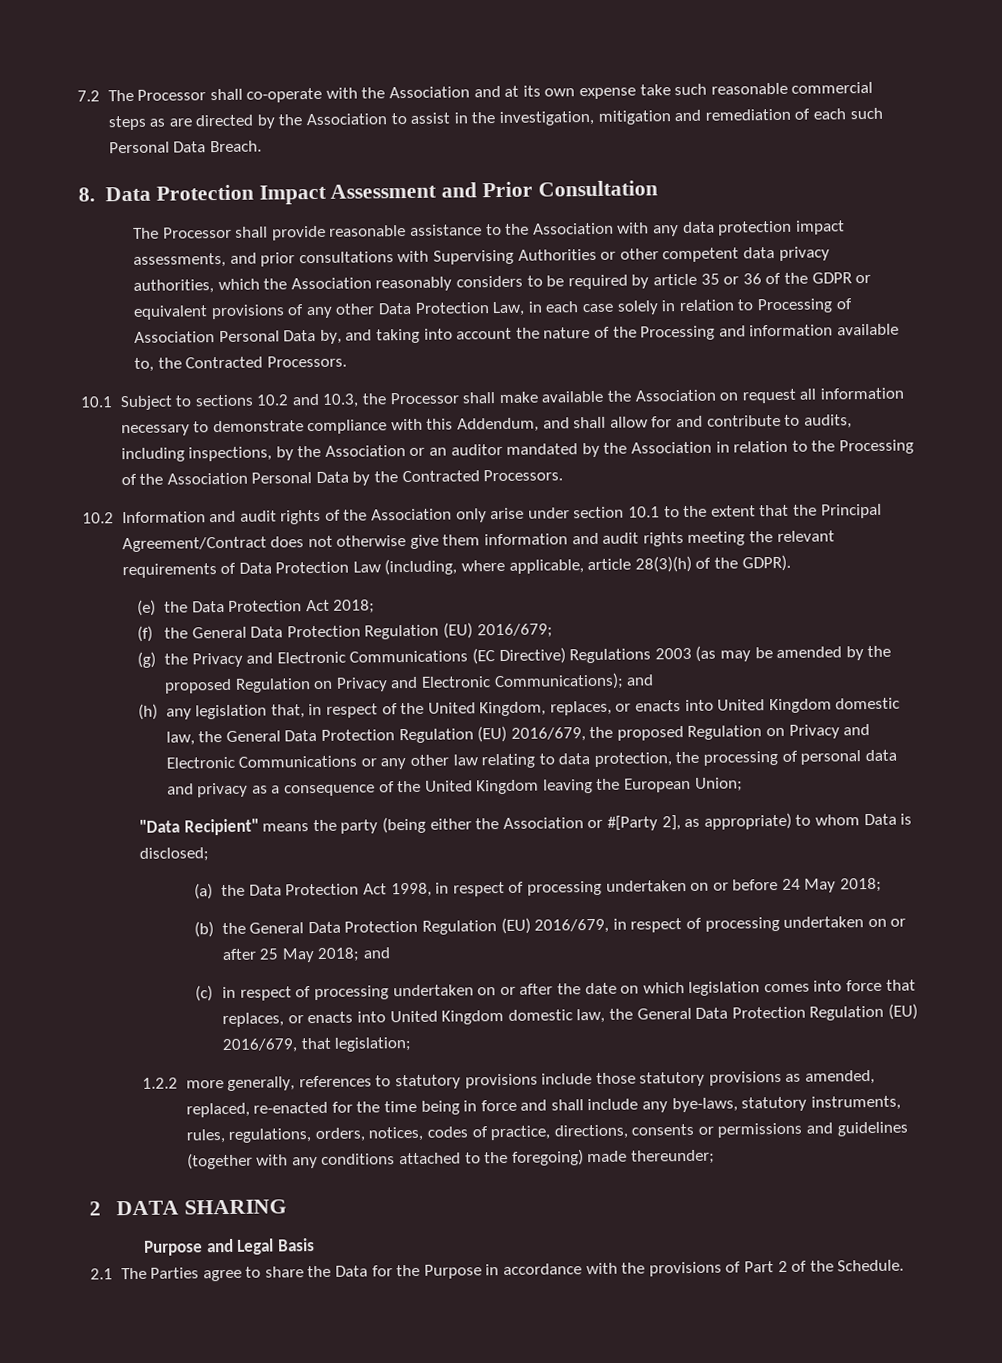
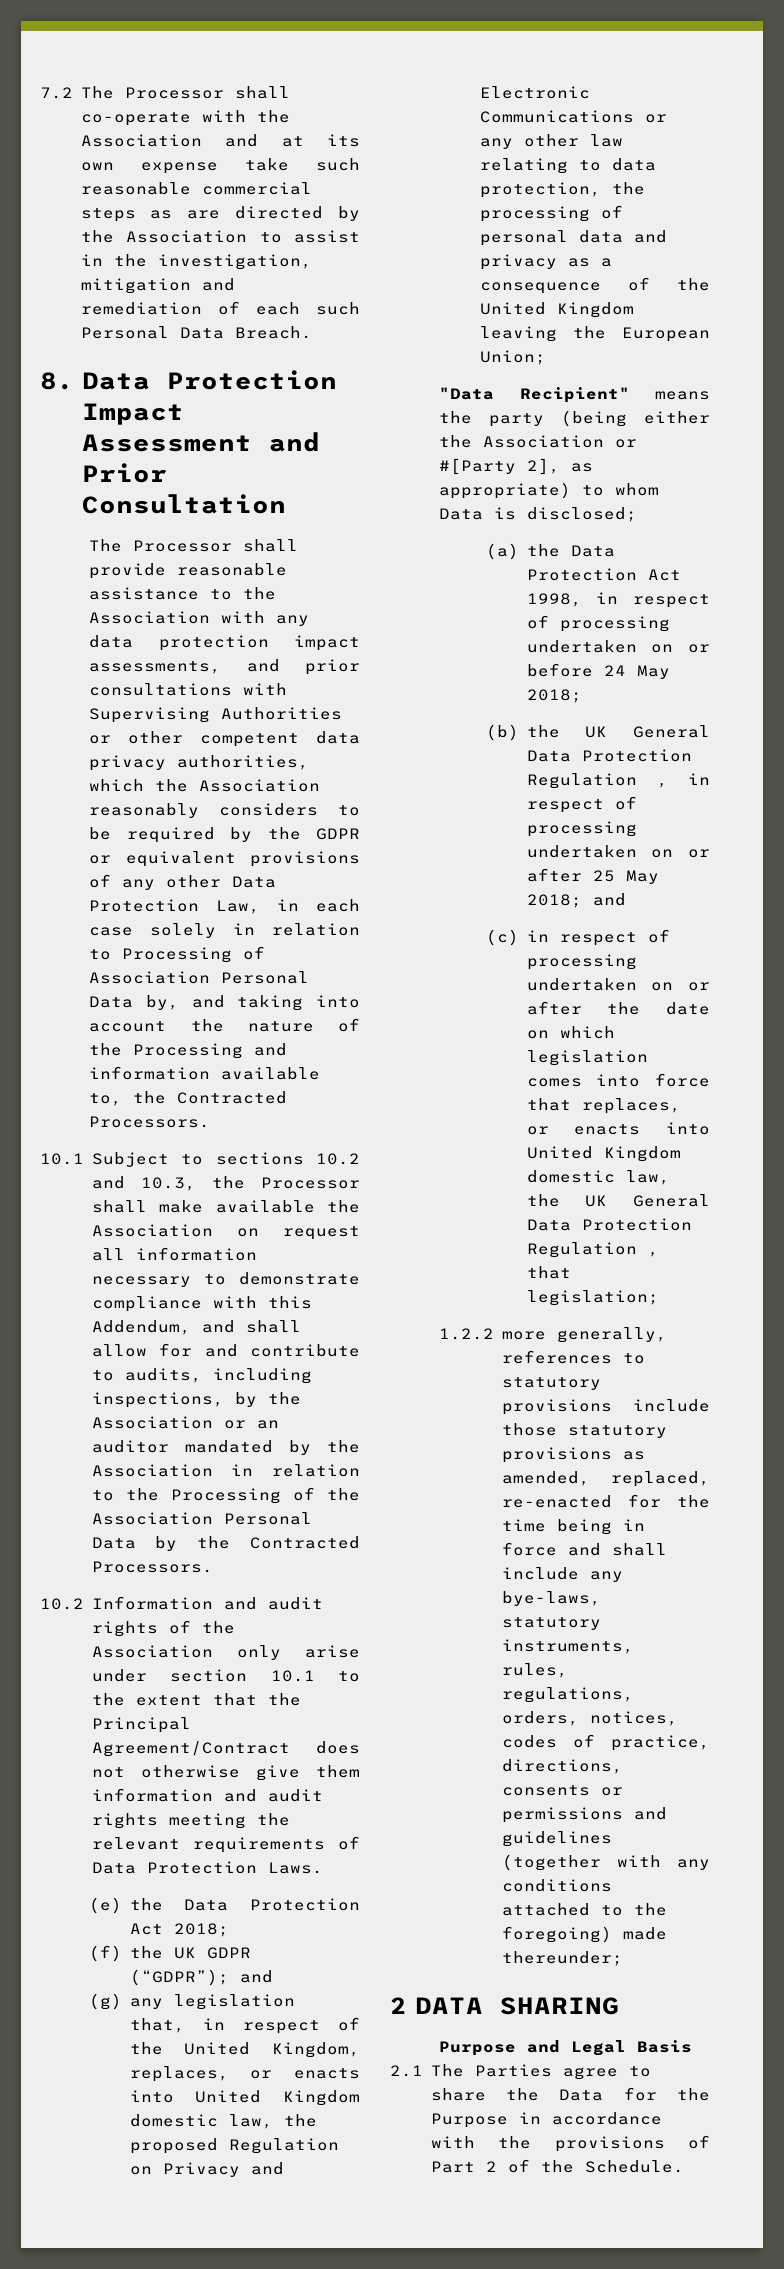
[652,272,782,286] article 35 or 36 of -> (253, 834) none
[352,554,791,576] Law (including, where applicable, article 28(3)(h) of the GDPR). -> [267,1862,323,1874] Laws.
[191,622,553,640] [137,645,892,668] [164,672,655,694] [138,703,159,720] General Data Protection Regulation (EU) 2016/679; // (g) the Privacy and Electronic Communications (EC Directive) Regulations 2003 (as may be amended by the proposed Regulation on Privacy and Electronic Communications); and // (h) -> [173,1947,251,1959] [129,1969,273,1986] [89,1993,123,2010] UK GDPR (“GDPR”); and // (g)
[225,725,614,744] General Data Protection Regulation (EU) 2016/679, the -> (317, 2120) none
[249,917,610,935] General Data Protection Regulation (EU) 2016/679, -> [585,725,710,738] [526,749,692,762] [526,773,668,789] UK General Data Protection Regulation ,
[636,1003,918,1021] [222,1038,298,1054] General Data Protection Regulation (EU) 2016/679, -> [585,1194,710,1207] [526,1218,692,1231] [526,1242,659,1258] UK General Data Protection Regulation ,

